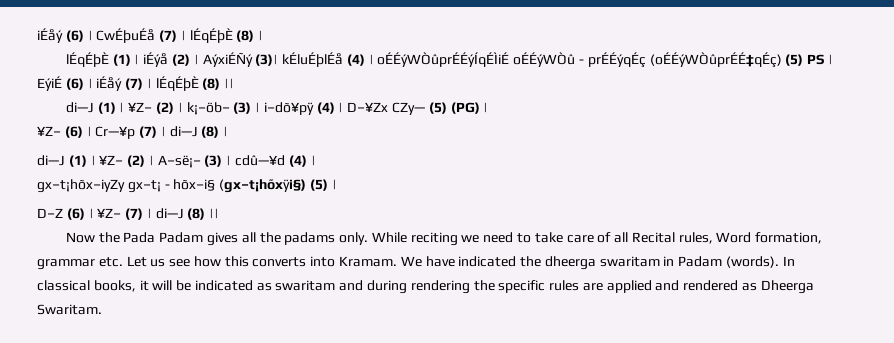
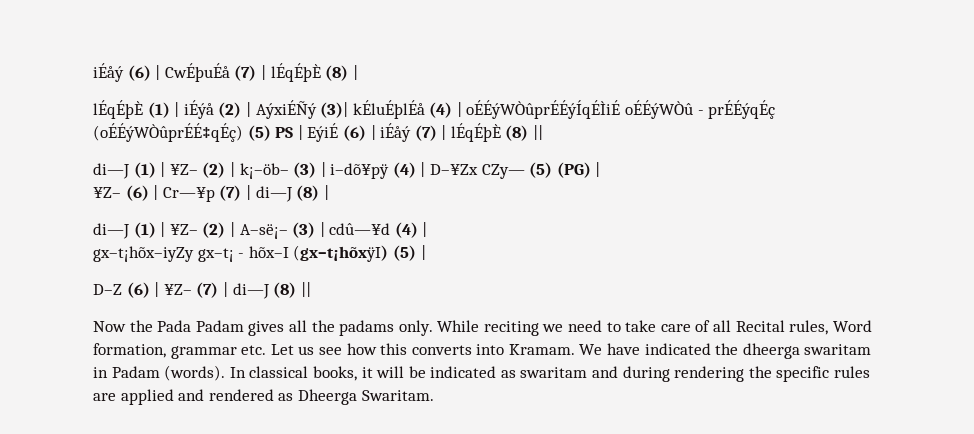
[173,179,307,193] hõx–i§ (gx–t¡hõxÿi§) -> [248,245,389,262] hõx–I (gx–t¡hõxÿI)

